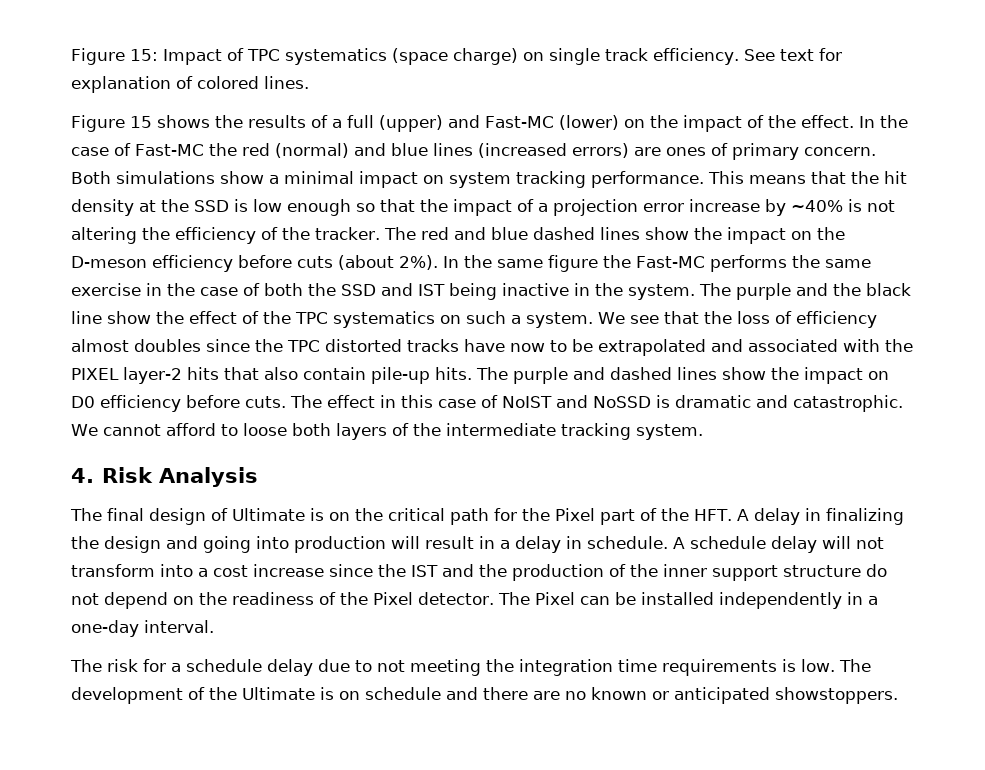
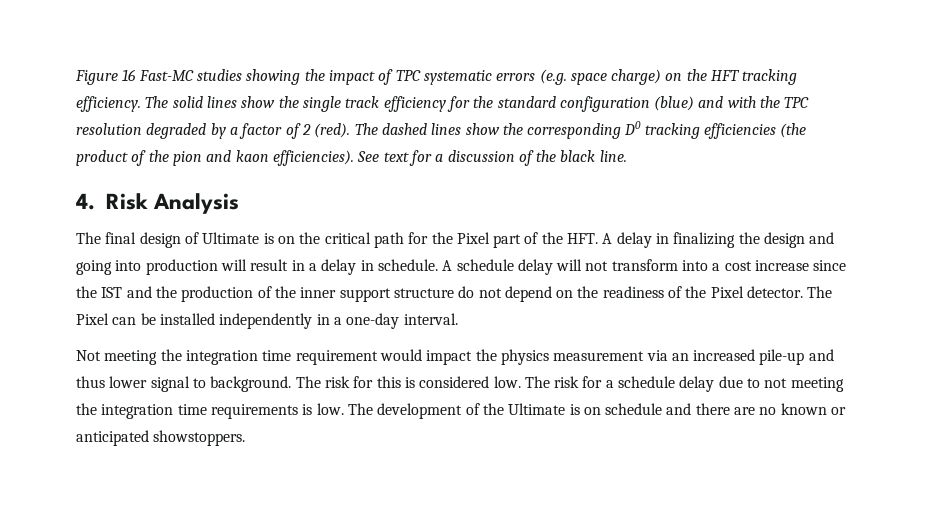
[71,48,842,65] [71,76,309,93] [71,115,908,132] [71,143,876,160] [71,171,907,188] [71,199,895,216] [71,227,845,244] [71,255,871,272] [71,283,911,300] [71,311,877,328] [71,339,913,356] [71,367,889,384] [71,395,903,412] [71,423,703,440] Figure 15: Impact of TPC systematics (space charge) on single track efficiency. See text for explanation of colored lines. // Figure 15 shows the results of a full (upper) and Fast-MC (lower) on the impact of the effect. In the case of Fast-MC the red (normal) and blue lines (increased errors) are ones of primary concern. Both simulations show a minimal impact on system tracking performance. This means that the hit density at the SSD is low enough so that the impact of a projection error increase by ~40% is not altering the efficiency of the tracker. The red and blue dashed lines show the impact on the D-meson efficiency before cuts (about 2%). In the same figure the Fast-MC performs the same exercise in the case of both the SSD and IST being inactive in the system. The purple and the black line show the effect of the TPC systematics on such a system. We see that the loss of efficiency almost doubles since the TPC distorted tracks have now to be extrapolated and associated with the PIXEL layer-2 hits that also contain pile-up hits. The purple and dashed lines show the impact on D0 efficiency before cuts. The effect in this case of NoIST and NoSSD is dramatic and catastrophic. We cannot afford to loose both layers of the intermediate tracking system. -> [75,69,798,85] [76,96,810,112] [76,121,807,139] [76,150,627,166] Figure 16 Fast-MC studies showing the impact of TPC systematic errors (e.g. space charge) on the HFT tracking efficiency. The solid lines show the single track efficiency for the standard configuration (blue) and with the TPC resolution degraded by a factor of 2 (red). The dashed lines show the corresponding D0 tracking efficiencies (the product of the pion and kaon efficiencies). See text for a discussion of the black line.
(214, 626) none -> [76,349,834,365] [76,376,521,392] Not meeting the integration time requirement would impact the physics measurement via an increased pile-up and thus lower signal to background. The risk for this is considered low.

